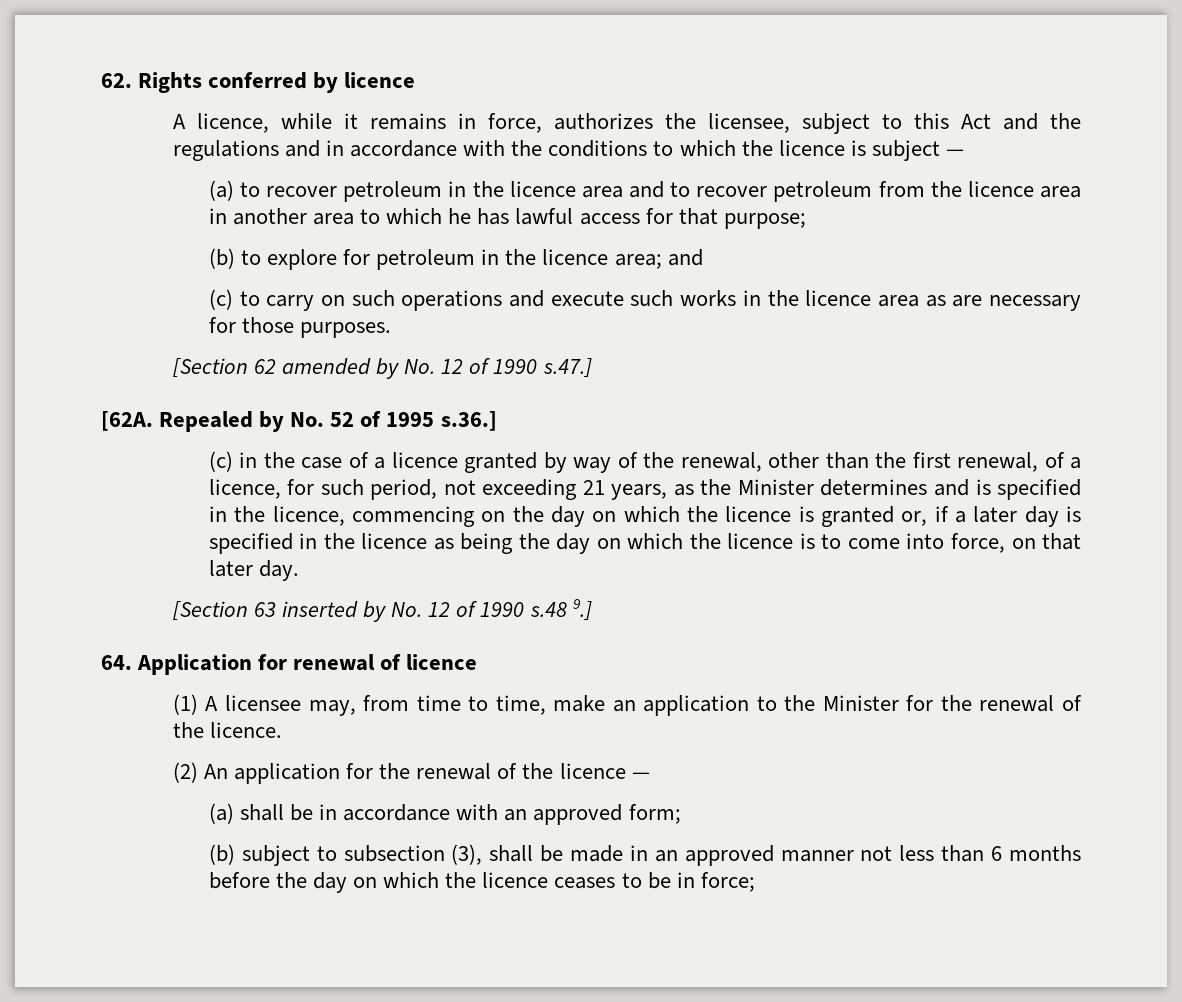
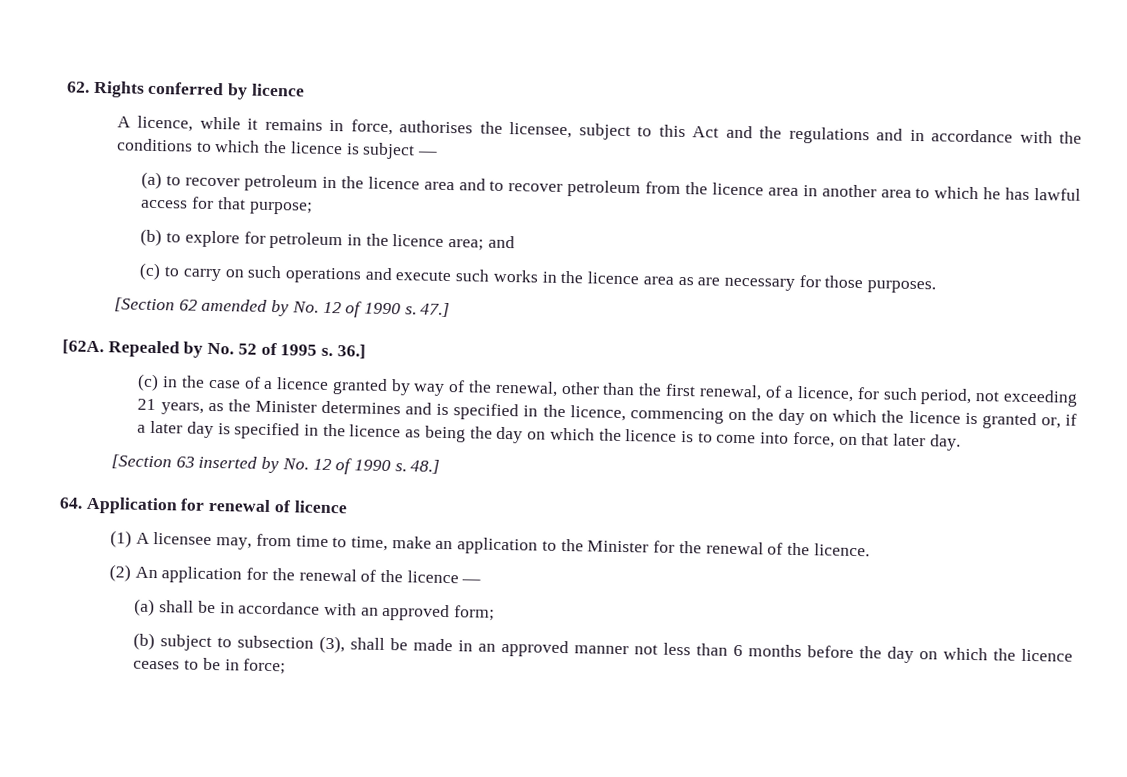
[553,113,653,130] authorizes -> [399,120,474,134] authorises
[542,358,592,378] s.47.] -> [404,302,451,318] s. 47.]
[440,411,497,431] s.36.] -> [321,344,366,359] s. 36.]
[529,599,592,621] s.48 9.] -> [394,459,441,474] s. 48.]

